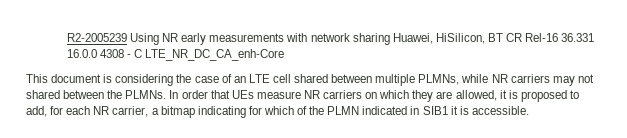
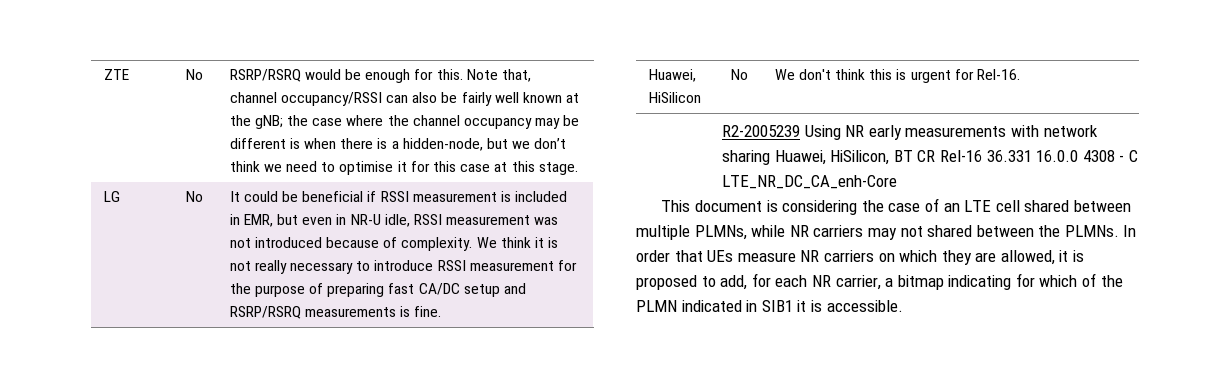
(66, 37) none -> [103,69,129,80] [185,69,203,80] [229,69,532,83] [229,92,580,106] [229,115,580,129] [229,138,567,151] [229,161,578,175] [103,191,120,202] [185,191,203,202] [229,191,568,202] [229,214,559,227] [229,237,559,251] [229,260,578,274] [229,283,527,297] [229,306,442,319] [648,69,696,82] [648,92,701,103] [730,69,748,80] [774,69,1021,83] ZTE | No | RSRP/RSRQ would be enough for this. Note that, channel occupancy/RSSI can also be fairly well known at the gNB; the case where the channel occupancy may be different is when there is a hidden-node, but we don’t think we need to optimise it for this case at this stage. // LG | No | It could be beneficial if RSSI measurement is included in EMR, but even in NR-U idle, RSSI measurement was not introduced because of complexity. We think it is not really necessary to introduce RSSI measurement for the purpose of preparing fast CA/DC setup and RSRP/RSRQ measurements is fine. // Huawei, HiSilicon | No | We don't think this is urgent for Rel-16. //

